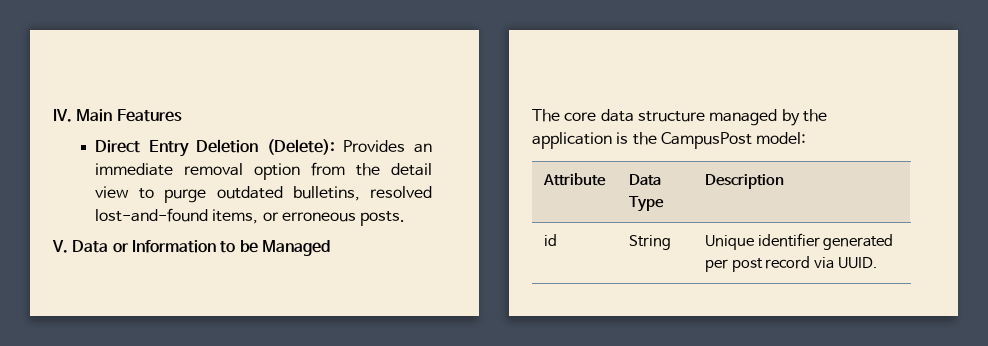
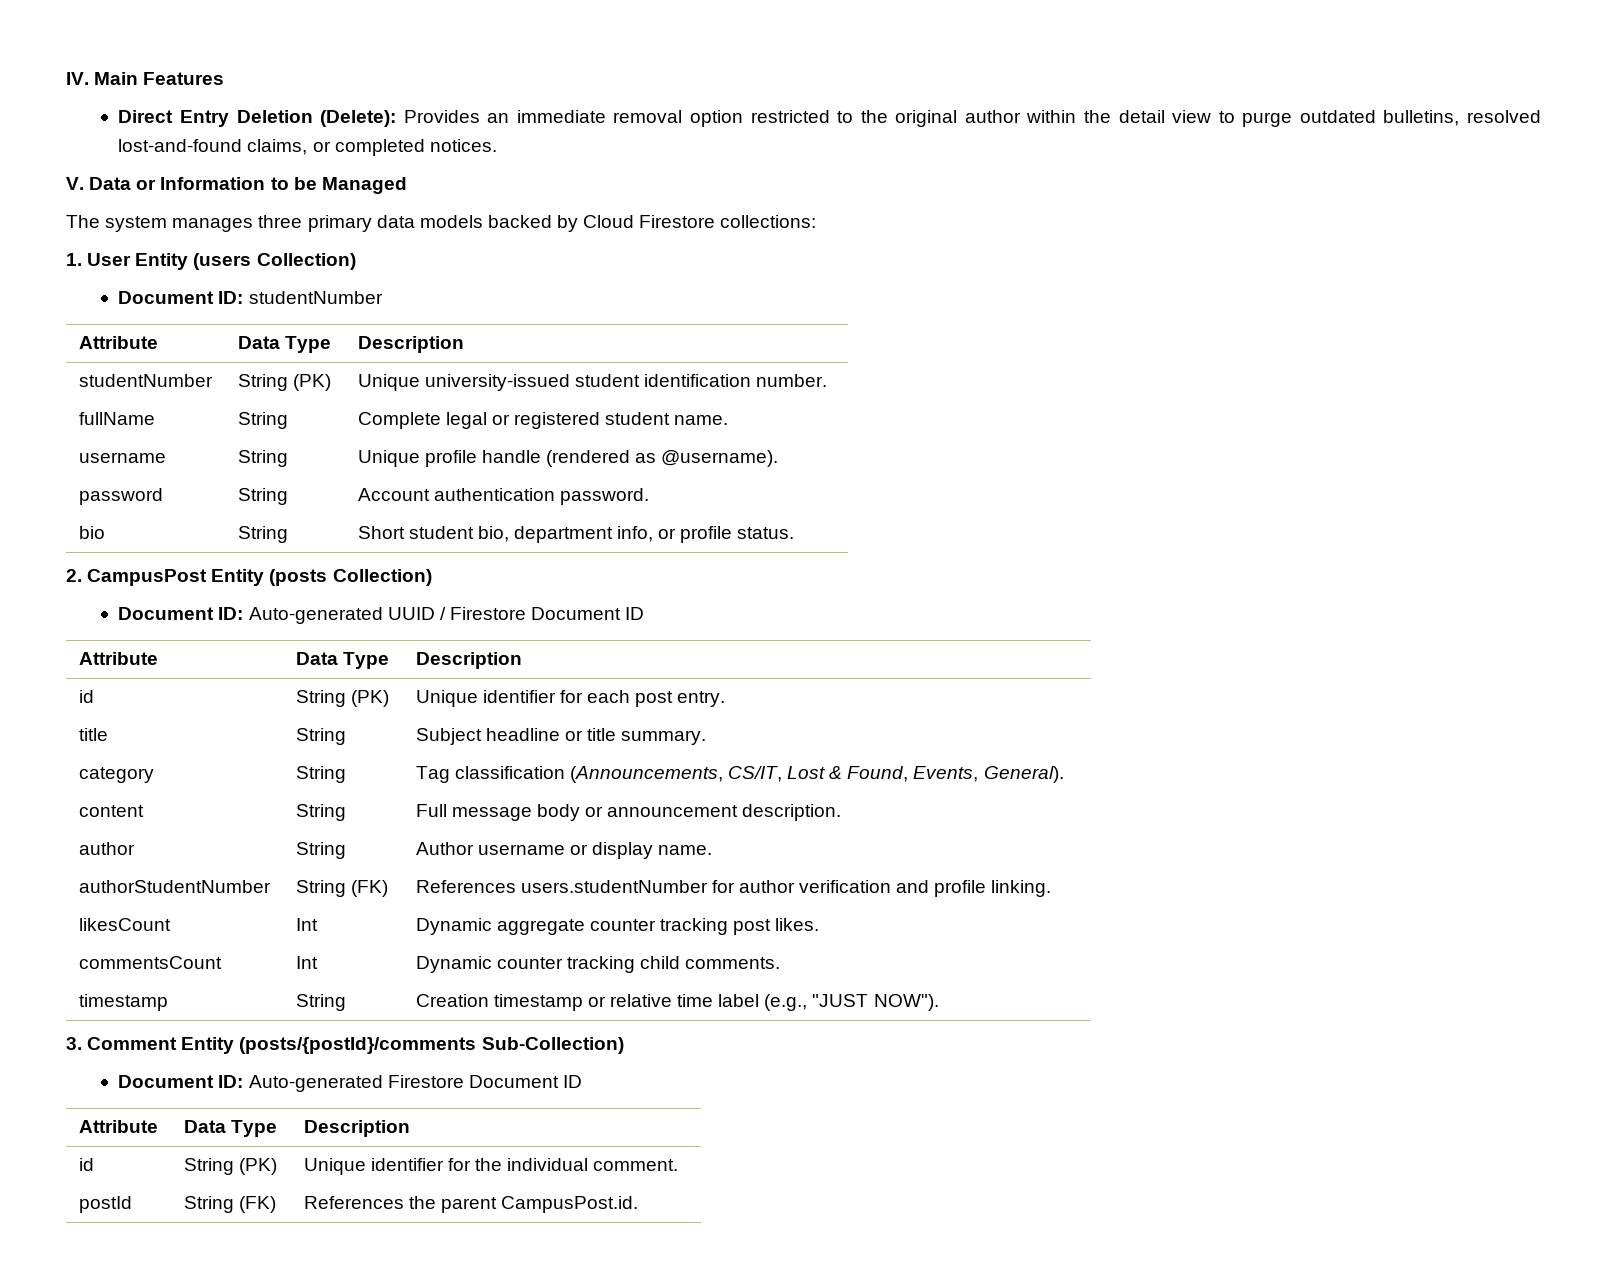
[311,162,346,176] from -> [750,110,1077,127] restricted to the original author within
[212,209,406,226] items, or erroneous posts. -> [247,139,497,156] claims, or completed notices.
[564,109,827,126] [532,132,807,149] [542,173,606,186] [628,174,661,186] [628,196,664,212] [704,174,784,189] [543,234,557,246] [628,235,671,250] [704,233,894,250] [704,256,878,272] core data structure managed by the application is the CampusPost model: // Attribute | Data Type | Description // id | String | Unique identifier generated per post record via UUID. -> [105,215,817,232] [66,253,356,270] [118,291,383,304] [78,336,158,349] [237,336,331,353] [357,336,464,353] [78,374,213,387] [237,374,331,391] [357,374,828,391] [78,412,155,425] [237,412,288,429] [357,412,729,429] [78,452,166,463] [237,450,288,467] [357,450,779,467] [78,488,163,505] [237,488,288,505] [357,488,649,505] [78,526,105,539] [237,526,288,543] [357,526,795,543] [66,569,432,586] [118,607,645,624] [78,652,158,665] [295,652,389,669] [415,652,522,669] [78,690,94,703] [295,690,389,707] [415,690,726,707] [78,728,108,741] [295,728,346,745] [415,728,707,745] [78,767,154,783] [295,766,346,783] [415,766,1064,783] [78,805,144,817] [295,804,346,821] [415,804,842,821] [78,842,135,855] [295,842,346,859] [415,842,713,859] [78,880,271,893] [295,880,388,897] [415,880,1052,897] [78,918,171,931] [295,918,318,931] [415,918,820,935] [78,956,222,969] [295,956,318,969] [415,956,781,973] [78,994,168,1011] [295,994,346,1011] [415,994,939,1011] [66,1037,624,1054] [118,1075,582,1092] [78,1120,158,1133] [183,1120,277,1137] [303,1120,410,1137] [78,1158,94,1171] [183,1158,277,1175] [303,1158,679,1175] [78,1196,132,1213] [183,1196,276,1213] [303,1196,638,1213] system manages three primary data models backed by Cloud Firestore collections: // 1. User Entity (users Collection) // Document ID: studentNumber // Attribute | Data Type | Description // studentNumber | String (PK) | Unique university-issued student identification number. // fullName | String | Complete legal or registered student name. // username | String | Unique profile handle (rendered as @username). // password | String | Account authentication password. // bio | String | Short student bio, department info, or profile status. // 2. CampusPost Entity (posts Collection) // Document ID: Auto-generated UUID / Firestore Document ID // Attribute | Data Type | Description // id | String (PK) | Unique identifier for each post entry. // title | String | Subject headline or title summary. // category | String | Tag classification (Announcements, CS/IT, Lost & Found, Events, General). // content | String | Full message body or announcement description. // author | String | Author username or display name. // authorStudentNumber | String (FK) | References users.studentNumber for author verification and profile linking. // likesCount | Int | Dynamic aggregate counter tracking post likes. // commentsCount | Int | Dynamic counter tracking child comments. // timestamp | String | Creation timestamp or relative time label (e.g., "JUST NOW"). // 3. Comment Entity (posts/{postId}/comments Sub-Collection) // Document ID: Auto-generated Firestore Document ID // Attribute | Data Type | Description // id | String (PK) | Unique identifier for the individual comment. // postId | String (FK) | References the parent CampusPost.id.

